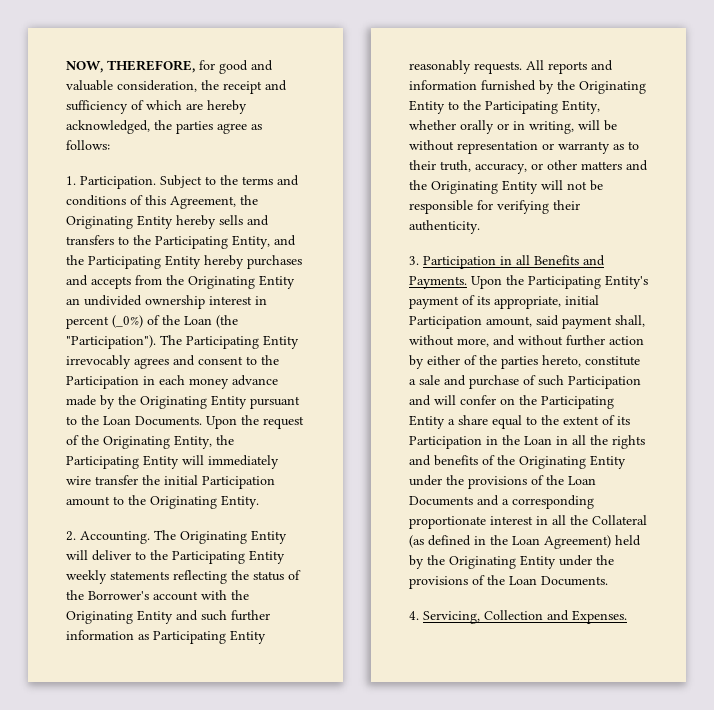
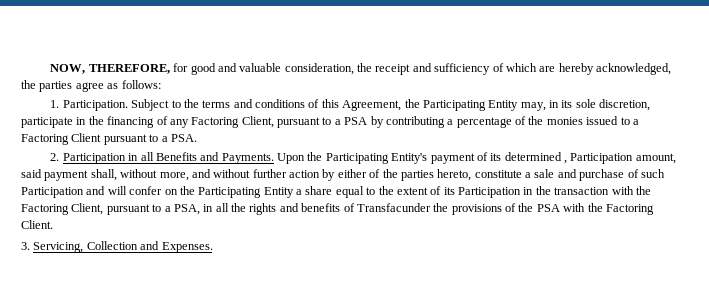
[66,215,269,229] [66,235,296,249] [66,255,302,269] [66,275,295,289] [66,295,267,309] [66,315,238,329] [66,335,299,349] [66,355,279,369] [66,375,278,389] [66,395,300,409] [66,415,304,429] [66,435,234,449] [66,455,279,469] [66,475,275,489] [66,495,259,509] [66,530,287,544] [66,550,285,564] [66,570,301,584] [66,590,249,601] [66,610,270,624] [66,630,266,644] [409,60,613,74] [409,80,646,94] [409,100,600,114] [409,120,617,134] [409,140,639,154] [409,160,648,174] [409,180,603,194] [409,200,580,214] [409,220,480,234] [409,256,419,265] Originating Entity hereby sells and transfers to the Participating Entity, and the Participating Entity hereby purchases and accepts from the Originating Entity an undivided ownership interest in percent (_0%) of the Loan (the "Participation"). The Participating Entity irrevocably agrees and consent to the Participation in each money advance made by the Originating Entity pursuant to the Loan Documents. Upon the request of the Originating Entity, the Participating Entity will immediately wire transfer the initial Participation amount to the Originating Entity. // 2. Accounting. The Originating Entity will deliver to the Participating Entity weekly statements reflecting the status of the Borrower's account with the Originating Entity and such further information as Participating Entity reasonably requests. All reports and information furnished by the Originating Entity to the Participating Entity, whether orally or in writing, will be without representation or warranty as to their truth, accuracy, or other matters and the Originating Entity will not be responsible for verifying their authenticity. // 3. -> [422,99,651,111] [21,116,639,128] [21,133,197,145] [50,153,60,161] Participating Entity may, in its sole discretion, participate in the financing of any Factoring Client, pursuant to a PSA by contributing a percentage of the monies issued to a Factoring Client pursuant to a PSA. // 2.
[494,295,599,309] appropriate, initial -> [504,152,568,164] determined ,
[524,436,552,445] Loan -> [554,186,651,195] [21,203,200,215] transaction with the Factoring Client, pursuant to a PSA,
[497,455,626,469] [409,475,596,489] [409,495,594,509] [409,515,647,529] [409,535,641,549] [409,555,614,569] [409,575,608,589] [409,611,419,620] the Originating Entity under the provisions of the Loan Documents and a corresponding proportionate interest in all the Collateral (as defined in the Loan Agreement) held by the Originating Entity under the provisions of the Loan Documents. // 4. -> [356,203,654,215] [21,220,53,229] [21,242,30,250] Transfacunder the provisions of the PSA with the Factoring Client. // 3.

